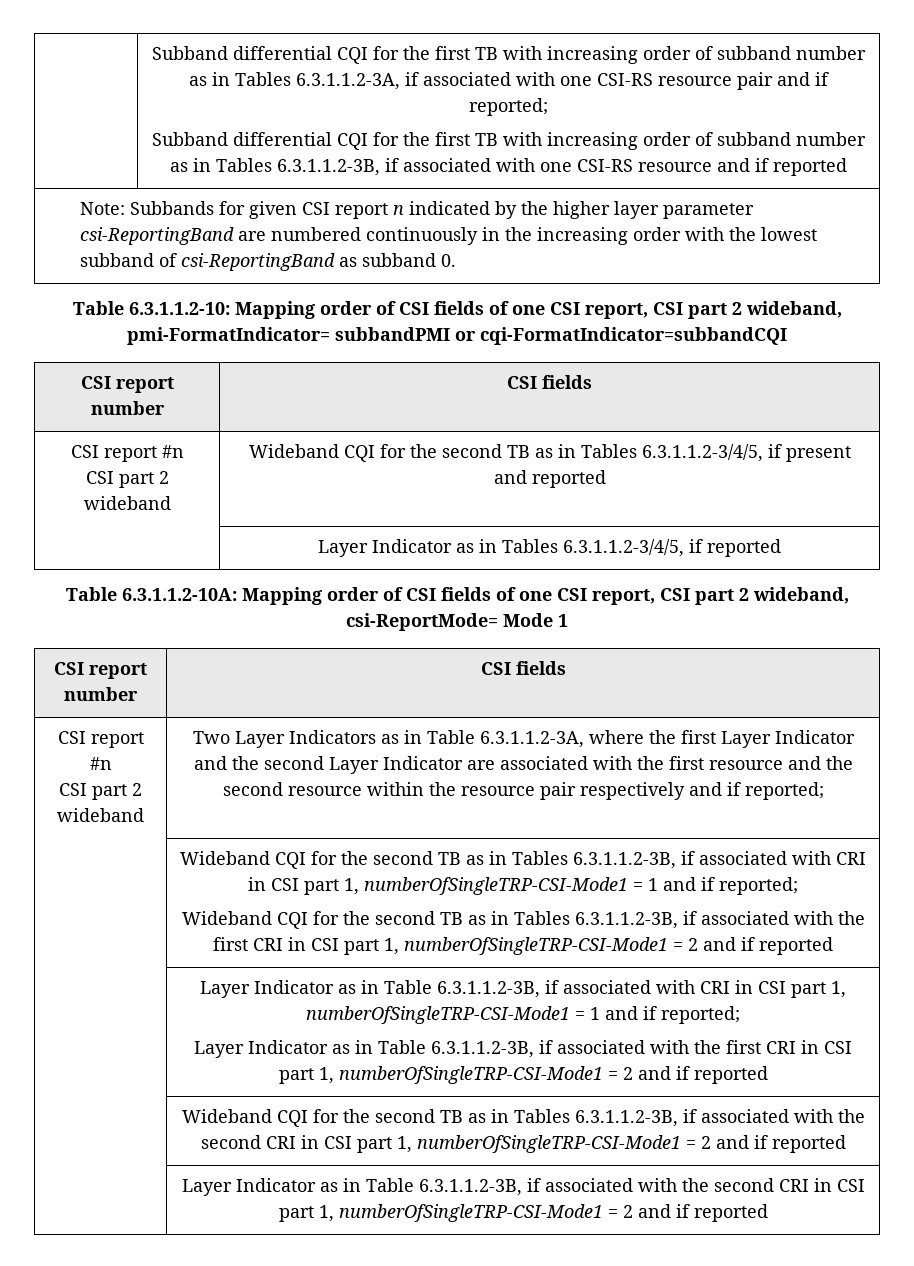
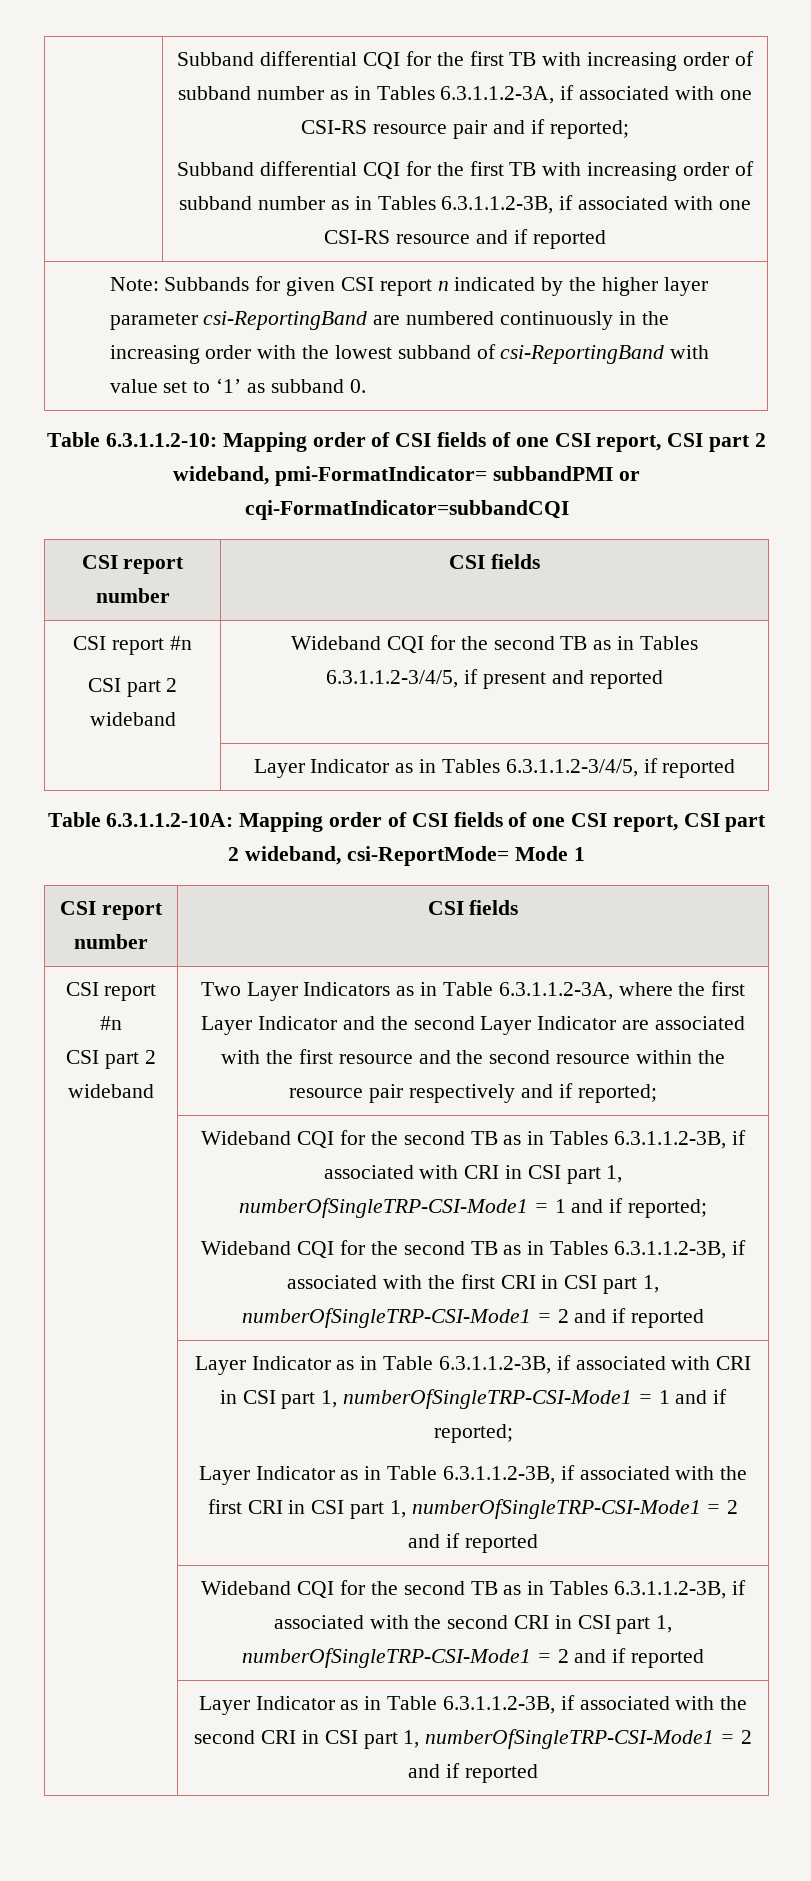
(336, 262) none -> [670,345,710,359] [109,378,242,393] with value set to ‘1’

